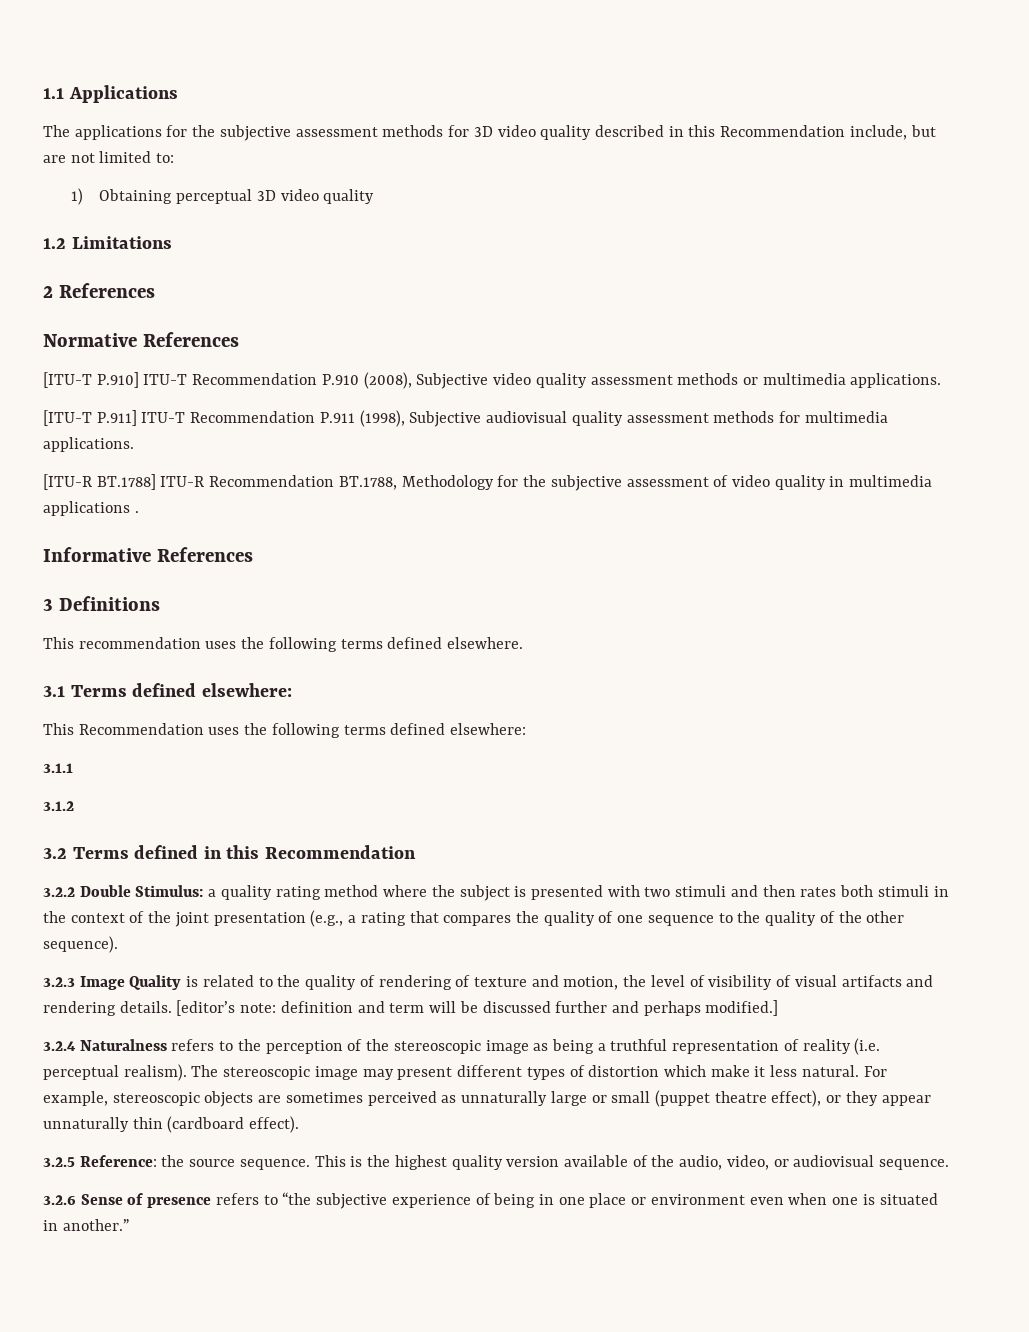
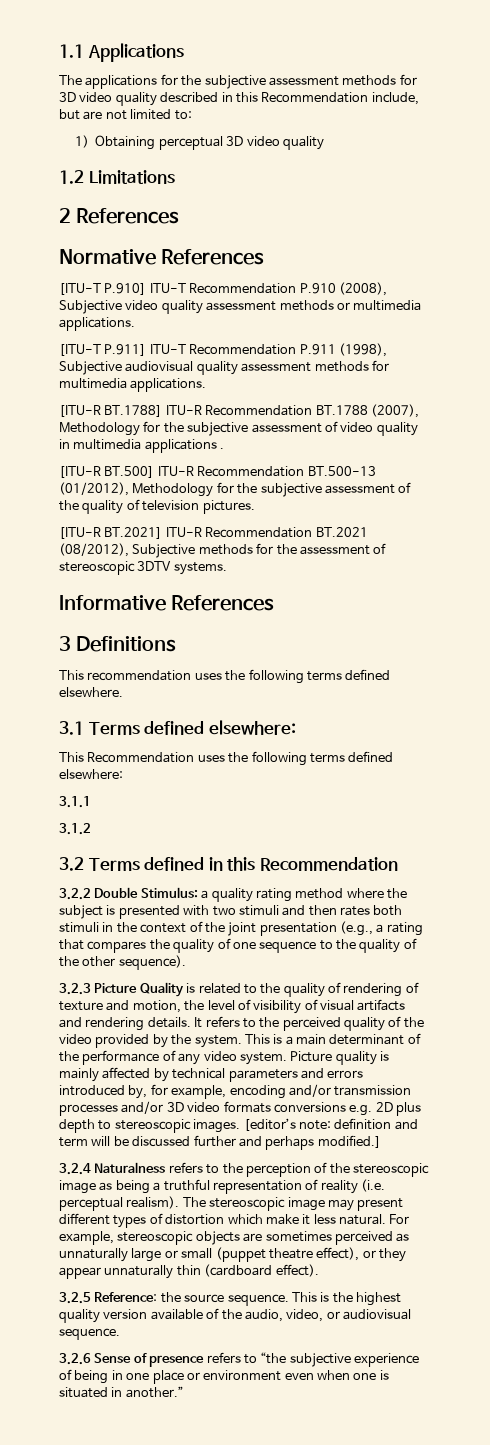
[338,476,397,490] BT.1788, -> [315,404,419,418] BT.1788 (2007),
(139, 512) none -> [59,466,376,478] [59,482,412,497] [59,499,255,514] [59,527,368,539] [59,543,387,558] [59,561,227,575] // [ITU-R BT.500] ITU-R Recommendation BT.500-13 (01/2012), Methodology for the subjective assessment of the quality of television pictures. // [ITU-R BT.2021] ITU-R Recommendation BT.2021 (08/2012), Subjective methods for the assessment of stereoscopic 3DTV systems.
[79,976,125,990] Image -> [94,983,138,993] Picture
(172, 1007) none -> [194,1016,424,1031] [59,1033,421,1048] [59,1050,389,1065] [59,1067,364,1082] [59,1084,412,1099] [59,1101,421,1116] [59,1119,241,1133] It refers to the perceived quality of the video provided by the system. This is a main determinant of the performance of any video system. Picture quality is mainly affected by technical parameters and errors introduced by, for example, encoding and/or transmission processes and/or 3D video formats conversions e.g. 2D plus depth to stereoscopic images.

